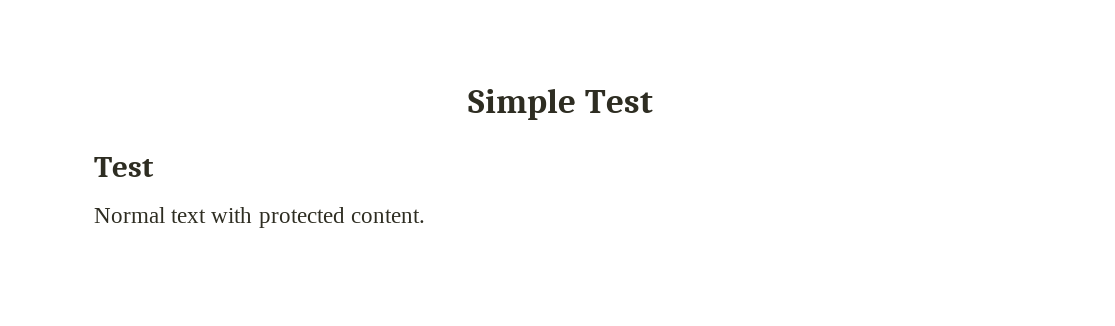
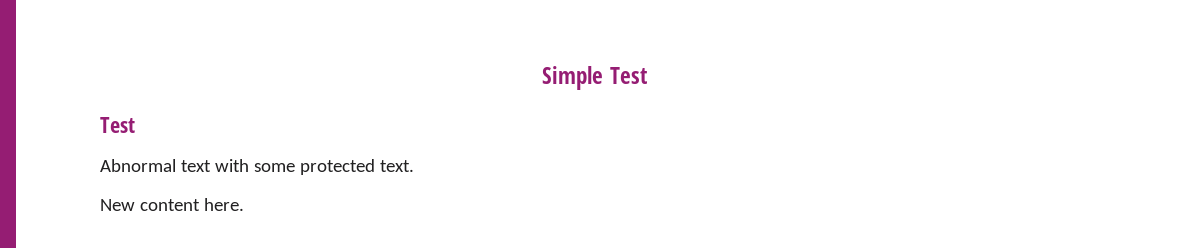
[94,207,165,223] Normal -> [100,159,176,172] Abnormal
[258,207,425,228] protected content. -> [253,159,414,175] [100,198,244,211] some protected text. // New content here.

